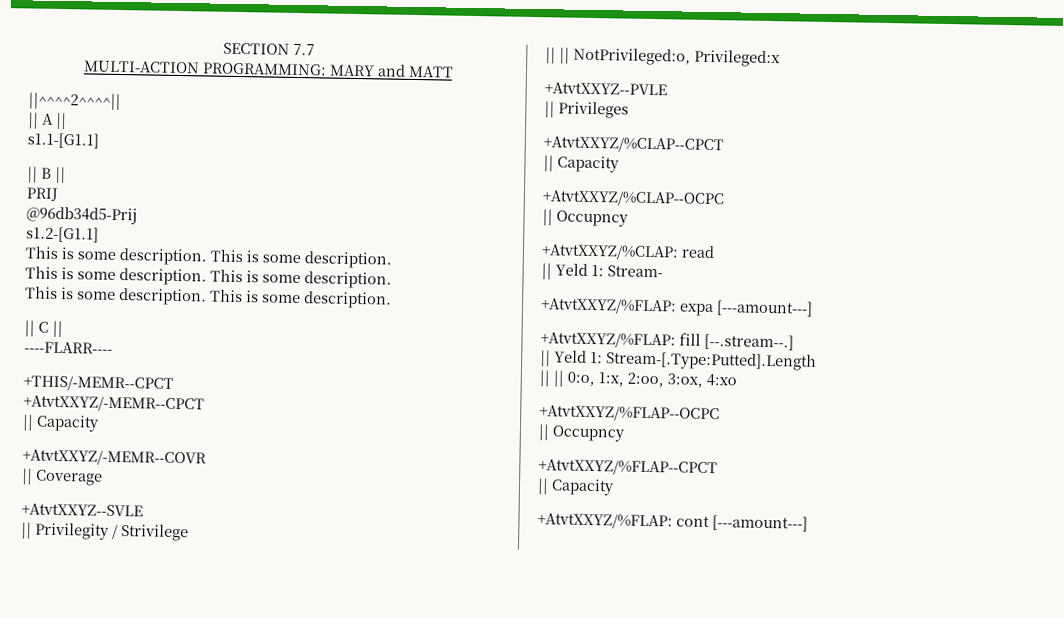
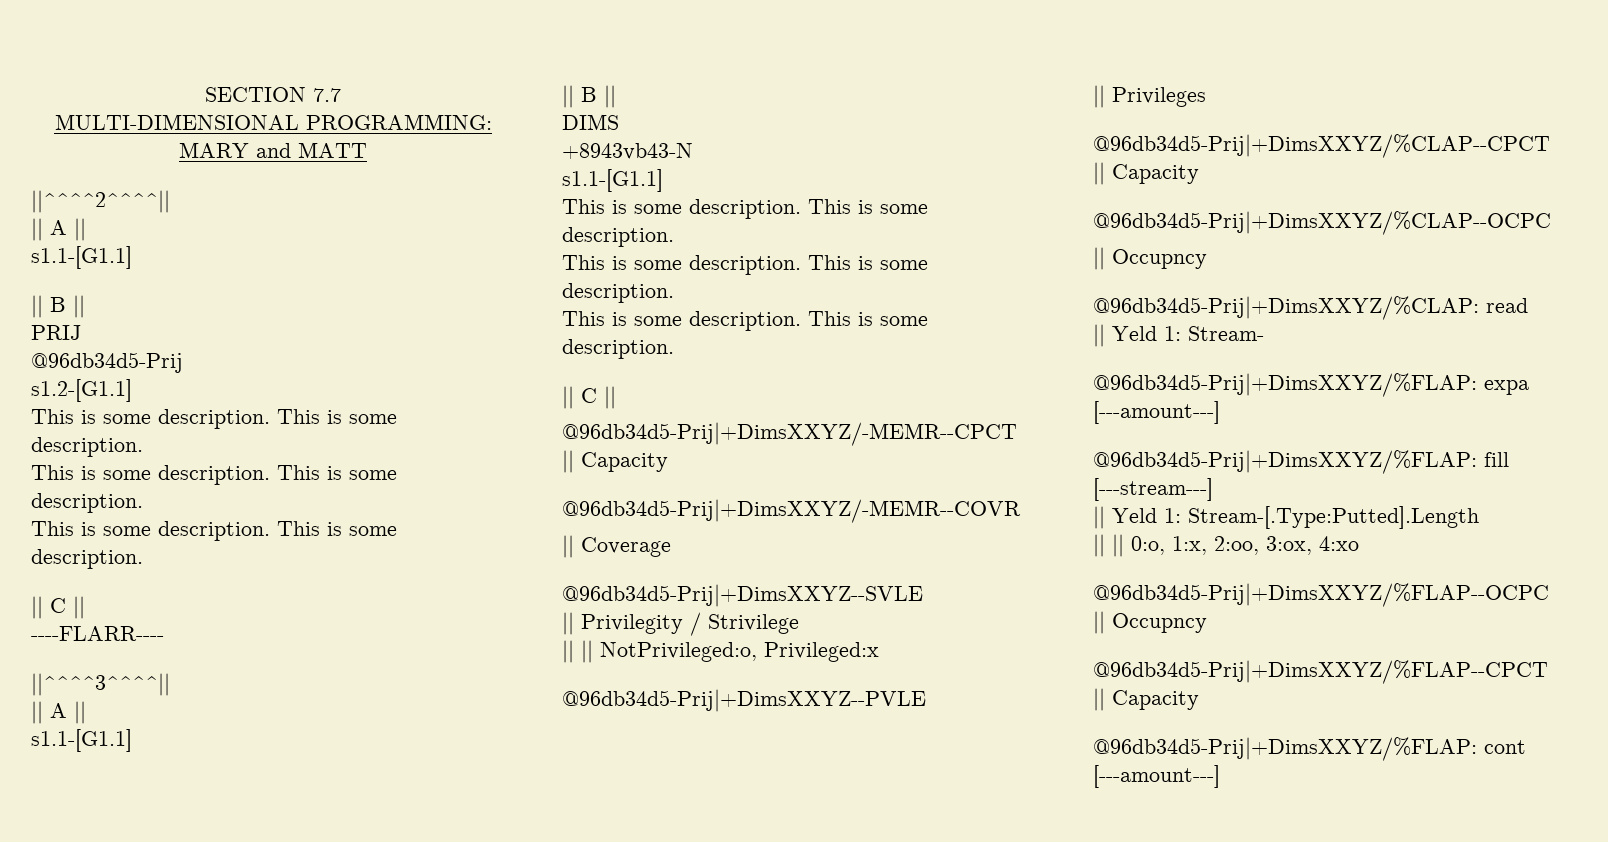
[82,60,200,74] MULTI-ACTION -> [54,114,299,130] MULTI-DIMENSIONAL
[23,375,174,392] [23,395,205,413] [22,414,99,432] [22,449,207,467] +THIS/-MEMR--CPCT // +AtvtXXYZ/-MEMR--CPCT // || Capacity // +AtvtXXYZ/-MEMR--COVR -> [31,673,170,696] [31,701,86,724] [31,729,132,752] [562,85,616,108] [562,114,619,130] [562,143,693,160] [562,169,663,192] [562,199,928,219] [562,227,674,247] [562,255,928,275] [562,283,674,303] [562,311,928,331] [562,339,674,359] [562,386,616,409] [562,422,1017,446] [562,450,668,473] [562,499,1021,523] ||^^^^3^^^^|| // || A || // s1.1-[G1.1] // || B || // DIMS // +8943vb43-N // s1.1-[G1.1] // This is some description. This is some description. // This is some description. This is some description. // This is some description. This is some description. // || C || // @96db34d5-Prij|+DimsXXYZ/-MEMR--CPCT // || Capacity // @96db34d5-Prij|+DimsXXYZ/-MEMR--COVR
[21,503,143,517] +AtvtXXYZ--SVLE -> [562,584,923,607] @96db34d5-Prij|+DimsXXYZ--SVLE
[544,82,667,96] +AtvtXXYZ--PVLE -> [562,689,926,712] @96db34d5-Prij|+DimsXXYZ--PVLE
[543,136,724,154] [543,155,619,173] [542,190,724,208] [542,209,628,227] [541,244,679,261] +AtvtXXYZ/%CLAP--CPCT // || Capacity // +AtvtXXYZ/%CLAP--OCPC // || Occupncy // +AtvtXXYZ/%CLAP: -> [1093,134,1550,158] [1093,162,1199,185] [1093,211,1551,235] [1093,247,1207,270] [1093,296,1479,320] @96db34d5-Prij|+DimsXXYZ/%CLAP--CPCT // || Capacity // @96db34d5-Prij|+DimsXXYZ/%CLAP--OCPC // || Occupncy // @96db34d5-Prij|+DimsXXYZ/%CLAP:
[540,298,677,315] +AtvtXXYZ/%FLAP: -> [1093,373,1477,397] @96db34d5-Prij|+DimsXXYZ/%FLAP:
[540,332,794,351] +AtvtXXYZ/%FLAP: fill [--.stream--.] -> [1093,450,1509,474] [1093,478,1213,501] @96db34d5-Prij|+DimsXXYZ/%FLAP: fill [---stream---]
[539,405,720,423] [538,424,625,442] [538,459,718,477] [537,478,614,496] [537,513,673,530] +AtvtXXYZ/%FLAP--OCPC // || Occupncy // +AtvtXXYZ/%FLAP--CPCT // || Capacity // +AtvtXXYZ/%FLAP: -> [1093,583,1549,607] [1093,611,1207,634] [1093,660,1548,684] [1093,688,1199,711] [1093,737,1477,761] @96db34d5-Prij|+DimsXXYZ/%FLAP--OCPC // || Occupncy // @96db34d5-Prij|+DimsXXYZ/%FLAP--CPCT // || Capacity // @96db34d5-Prij|+DimsXXYZ/%FLAP:

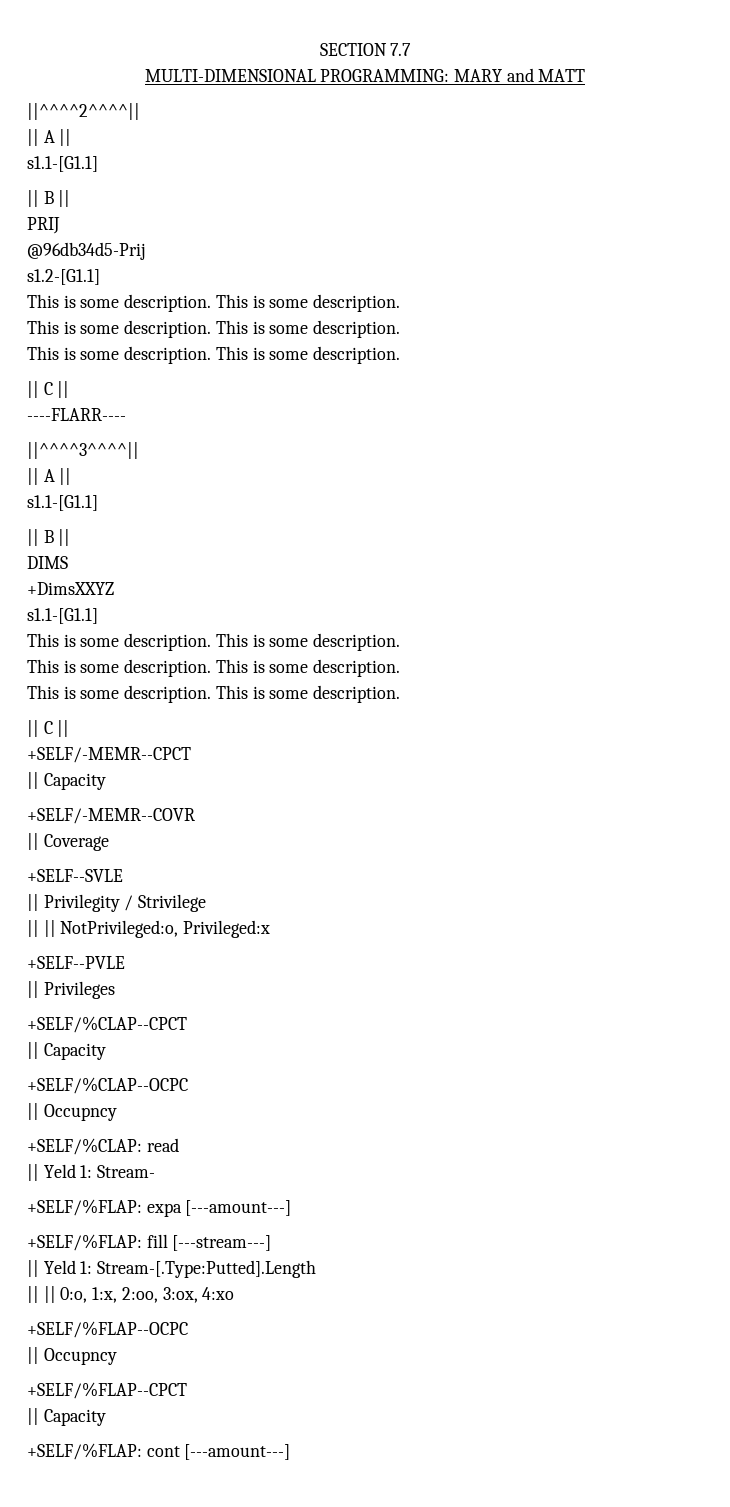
[562,143,693,160] +8943vb43-N -> [27,582,114,595] +DimsXXYZ
[562,422,1017,446] [562,450,668,473] [562,499,1021,523] @96db34d5-Prij|+DimsXXYZ/-MEMR--CPCT // || Capacity // @96db34d5-Prij|+DimsXXYZ/-MEMR--COVR -> [27,747,191,763] [27,772,106,790] [27,808,195,824] +SELF/-MEMR--CPCT // || Capacity // +SELF/-MEMR--COVR
[562,584,923,607] @96db34d5-Prij|+DimsXXYZ--SVLE -> [27,869,123,882] +SELF--SVLE
[562,689,926,712] @96db34d5-Prij|+DimsXXYZ--PVLE -> [27,956,125,969] +SELF--PVLE
[1093,134,1550,158] [1093,162,1199,185] [1093,211,1551,235] [1093,247,1207,270] [1093,296,1479,320] @96db34d5-Prij|+DimsXXYZ/%CLAP--CPCT // || Capacity // @96db34d5-Prij|+DimsXXYZ/%CLAP--OCPC // || Occupncy // @96db34d5-Prij|+DimsXXYZ/%CLAP: -> [27,1016,187,1033] [27,1042,106,1060] [27,1077,188,1094] [27,1103,117,1121] [27,1138,142,1155] +SELF/%CLAP--CPCT // || Capacity // +SELF/%CLAP--OCPC // || Occupncy // +SELF/%CLAP:
[1093,373,1477,397] @96db34d5-Prij|+DimsXXYZ/%FLAP: -> [27,1199,142,1216] +SELF/%FLAP:
[1093,450,1477,474] @96db34d5-Prij|+DimsXXYZ/%FLAP: -> [27,1234,142,1251] +SELF/%FLAP:
[1093,583,1549,607] [1093,611,1207,634] [1093,660,1548,684] [1093,688,1199,711] [1093,737,1477,761] @96db34d5-Prij|+DimsXXYZ/%FLAP--OCPC // || Occupncy // @96db34d5-Prij|+DimsXXYZ/%FLAP--CPCT // || Capacity // @96db34d5-Prij|+DimsXXYZ/%FLAP: -> [27,1321,188,1338] [27,1347,117,1365] [27,1382,187,1399] [27,1408,106,1426] [27,1443,142,1460] +SELF/%FLAP--OCPC // || Occupncy // +SELF/%FLAP--CPCT // || Capacity // +SELF/%FLAP:

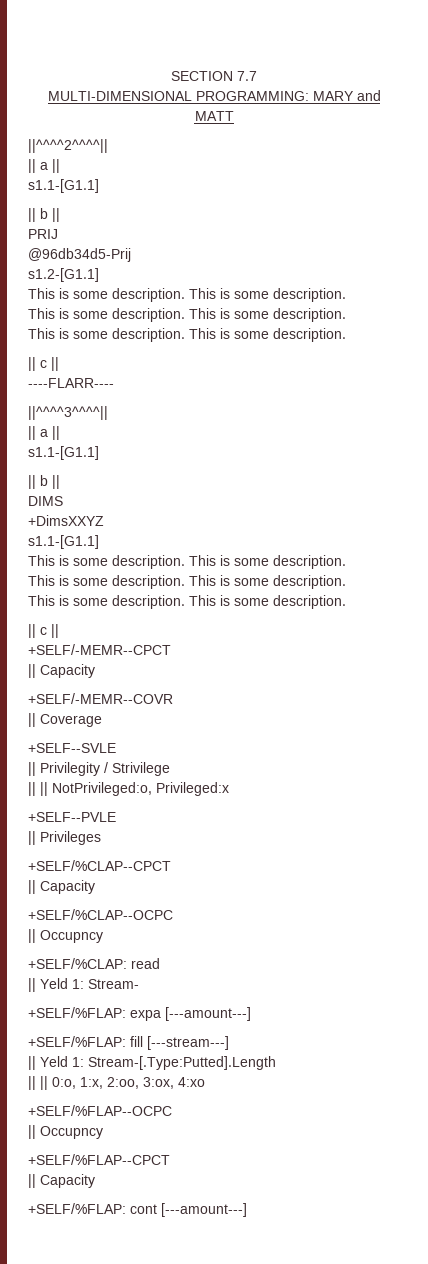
[43,129,72,146] [27,156,98,172] [27,190,54,207] A || // s1.1-[G1.1] // || B -> [40,159,60,173] [28,179,99,193] [28,208,48,222] a || // s1.1-[G1.1] // || b
[43,382,53,395] C -> [40,360,47,368] c
[43,468,72,485] [27,495,98,511] [27,529,54,546] A || // s1.1-[G1.1] // || B -> [40,426,60,440] [28,446,99,460] [28,475,48,489] a || // s1.1-[G1.1] // || b
[43,721,53,734] C -> [40,627,47,635] c

